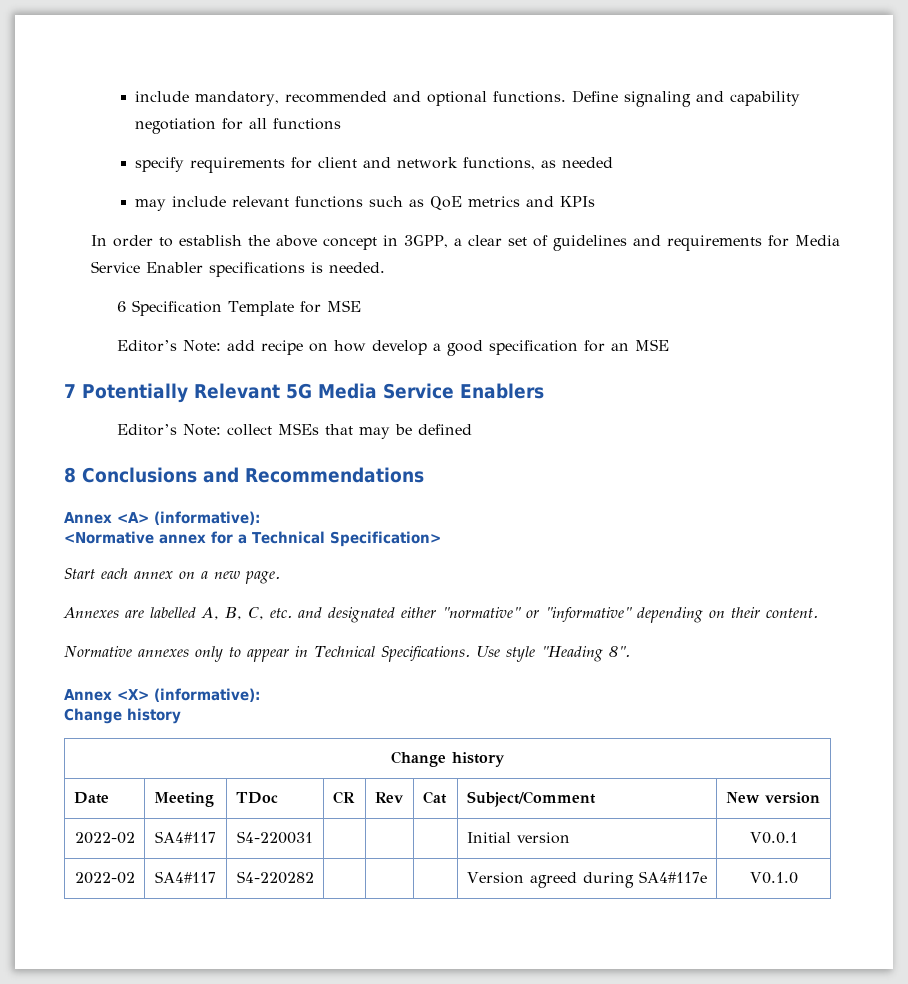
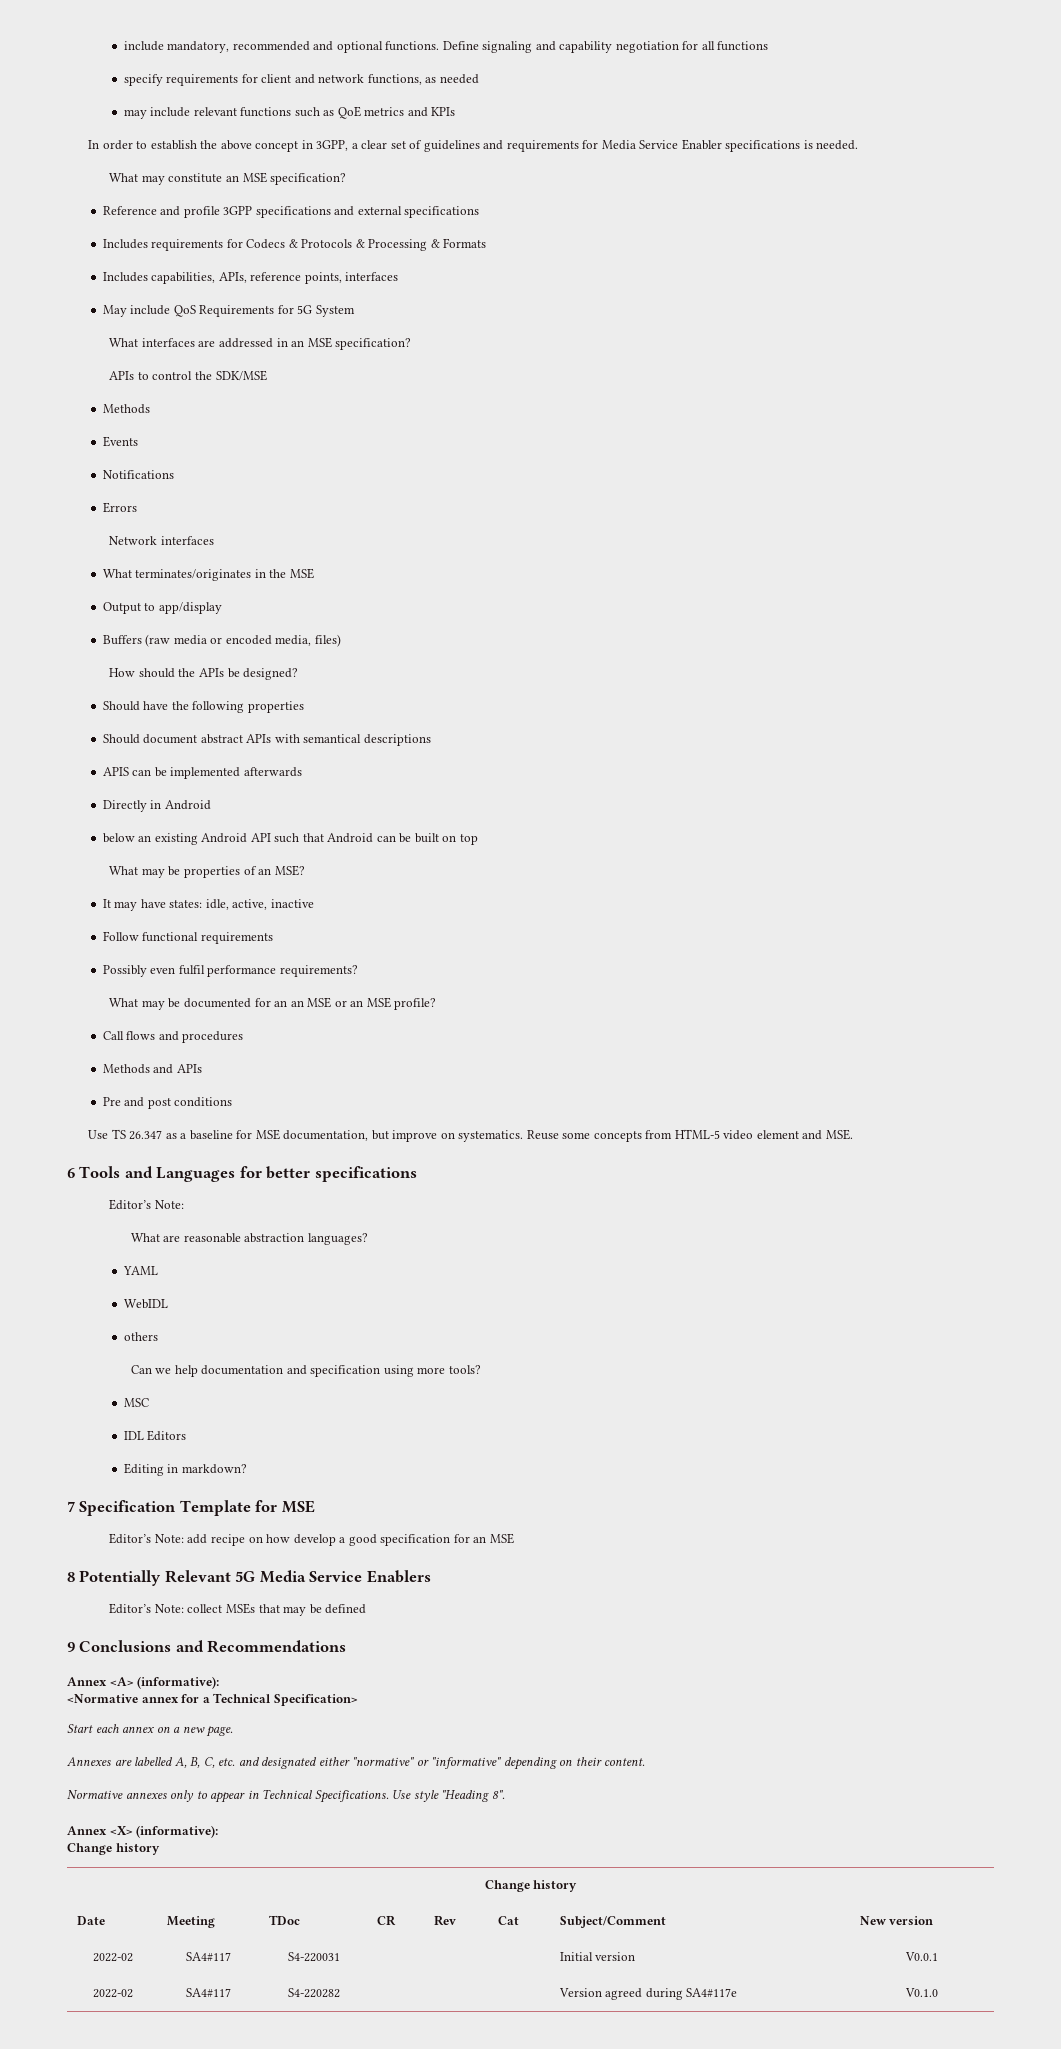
[117,301,127,312] 6 -> [109,172,347,185] [102,206,480,218] [102,238,487,251] [102,272,399,284] [102,305,355,317] [109,337,412,350] [109,370,267,381] [102,404,150,414] [102,436,138,447] [102,470,174,479] [102,502,137,513] [109,536,214,545] [102,568,314,581] [102,602,222,614] [102,634,341,647] [109,668,299,680] [102,701,304,713] [102,734,431,746] [102,767,302,779] [102,800,211,812] [102,833,478,845] [109,865,305,878] [102,899,314,911] [102,931,273,944] [102,965,358,977] [109,997,437,1010] [102,1031,244,1043] [102,1064,202,1074] [102,1097,233,1109] [88,1129,853,1142] [67,1166,417,1182] [109,1199,184,1210] [130,1233,368,1245] [122,1266,158,1275] [123,1299,168,1309] [123,1332,158,1341] [130,1365,481,1377] [123,1398,149,1407] [123,1430,187,1441] [123,1463,247,1476] [67,1501,75,1512] What may constitute an MSE specification? // Reference and profile 3GPP specifications and external specifications // Includes requirements for Codecs & Protocols & Processing & Formats // Includes capabilities, APIs, reference points, interfaces // May include QoS Requirements for 5G System // What interfaces are addressed in an MSE specification? // APIs to control the SDK/MSE // Methods // Events // Notifications // Errors // Network interfaces // What terminates/originates in the MSE // Output to app/display // Buffers (raw media or encoded media, files) // How should the APIs be designed? // Should have the following properties // Should document abstract APIs with semantical descriptions // APIS can be implemented afterwards // Directly in Android // below an existing Android API such that Android can be built on top // What may be properties of an MSE? // It may have states: idle, active, inactive // Follow functional requirements // Possibly even fulfil performance requirements? // What may be documented for an an MSE or an MSE profile? // Call flows and procedures // Methods and APIs // Pre and post conditions // Use TS 26.347 as a baseline for MSE documentation, but improve on systematics. Reuse some concepts from HTML-5 video element and MSE. // 6 Tools and Languages for better specifications // Editor’s Note: // What are reasonable abstraction languages? // YAML // WebIDL // others // Can we help documentation and specification using more tools? // MSC // IDL Editors // Editing in markdown? // 7
[64,384,76,398] 7 -> [67,1572,75,1582] 8
[64,467,76,483] 8 -> [67,1642,75,1652] 9

